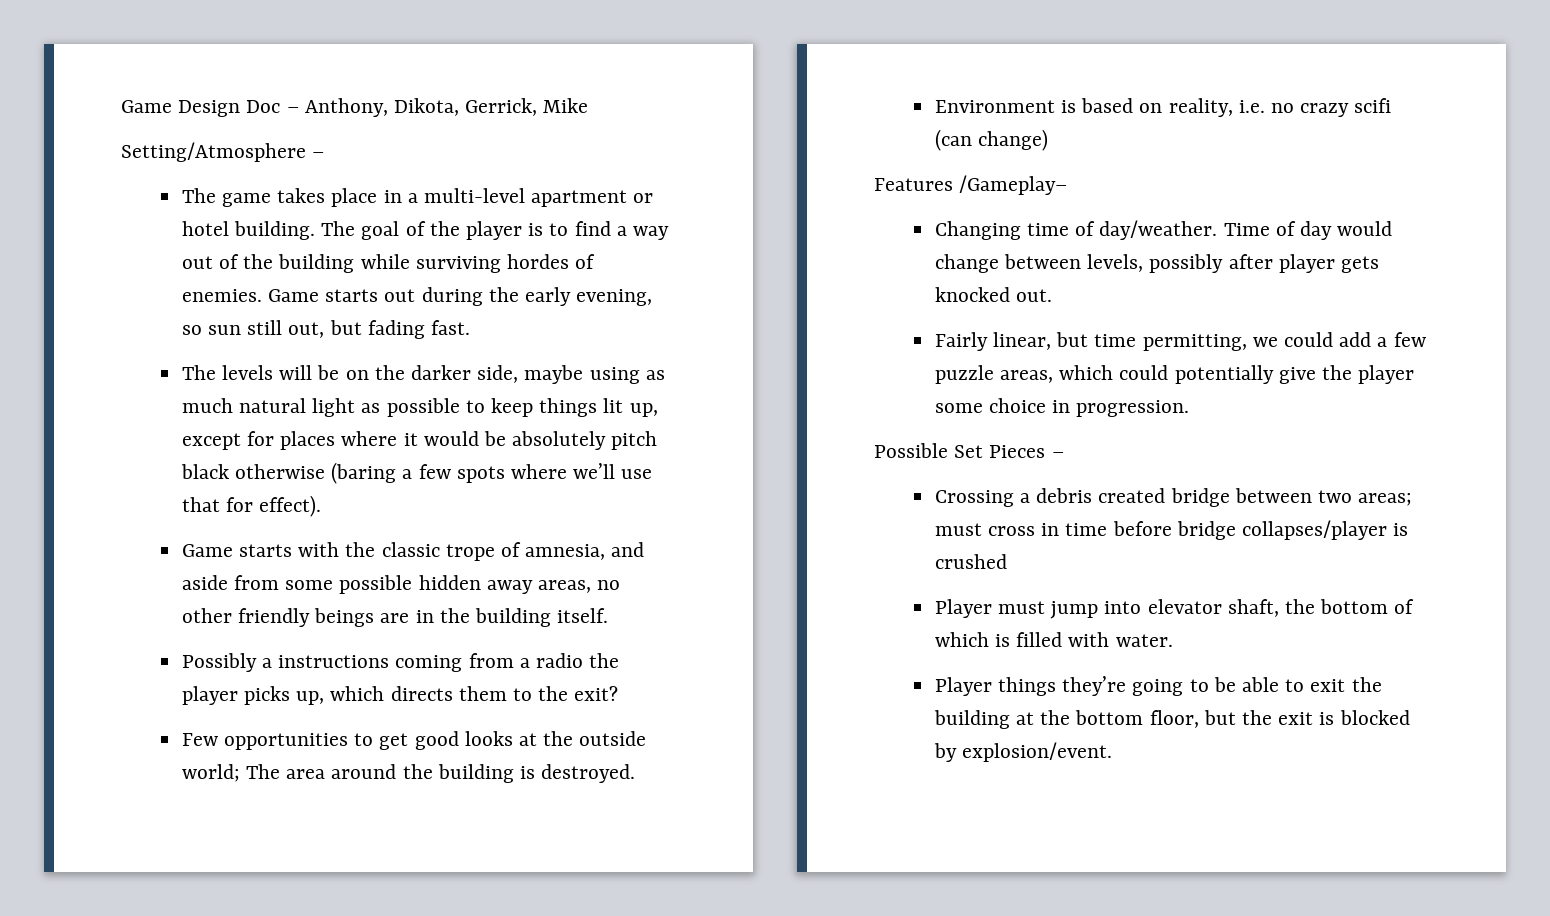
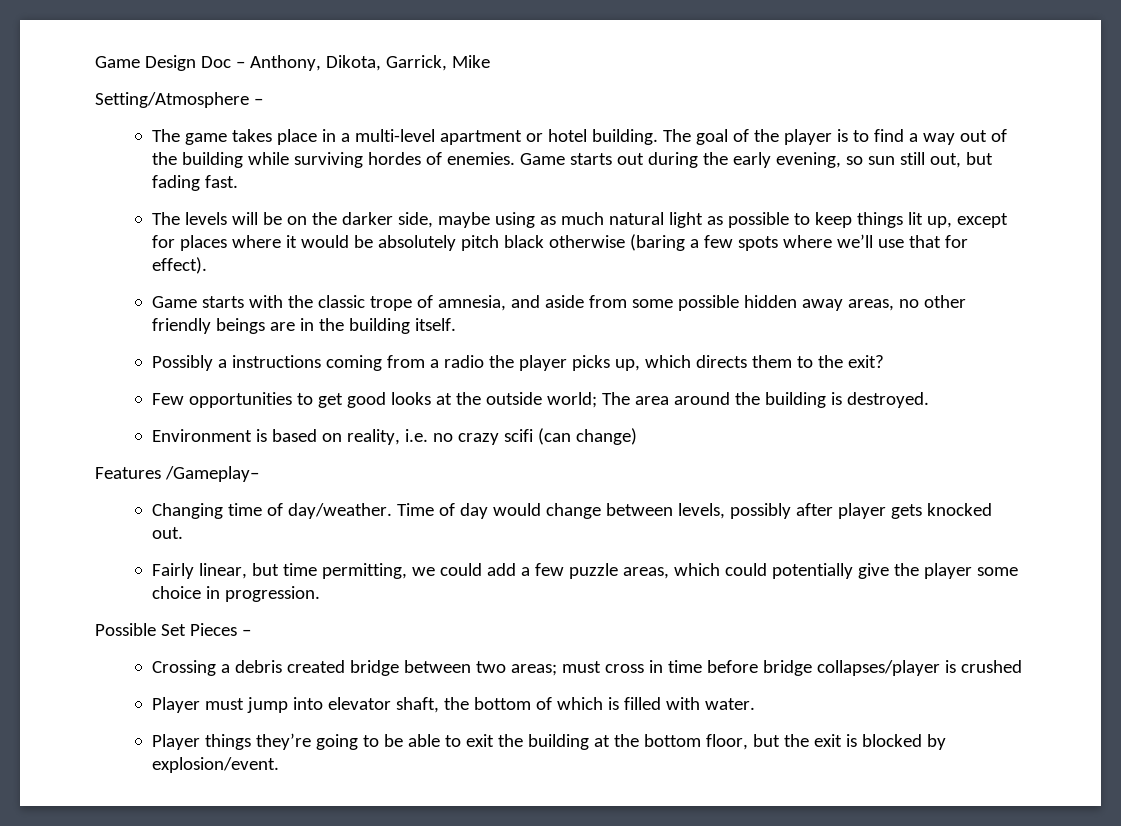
[465,98,538,116] Gerrick, -> [385,55,447,71] Garrick,

